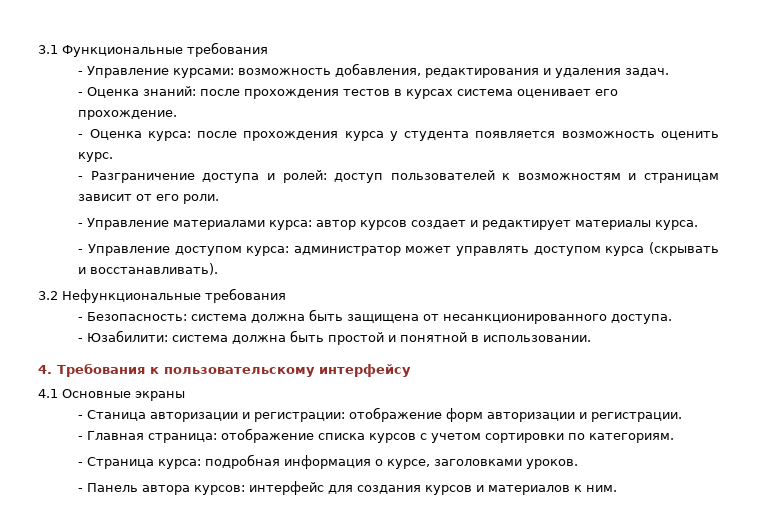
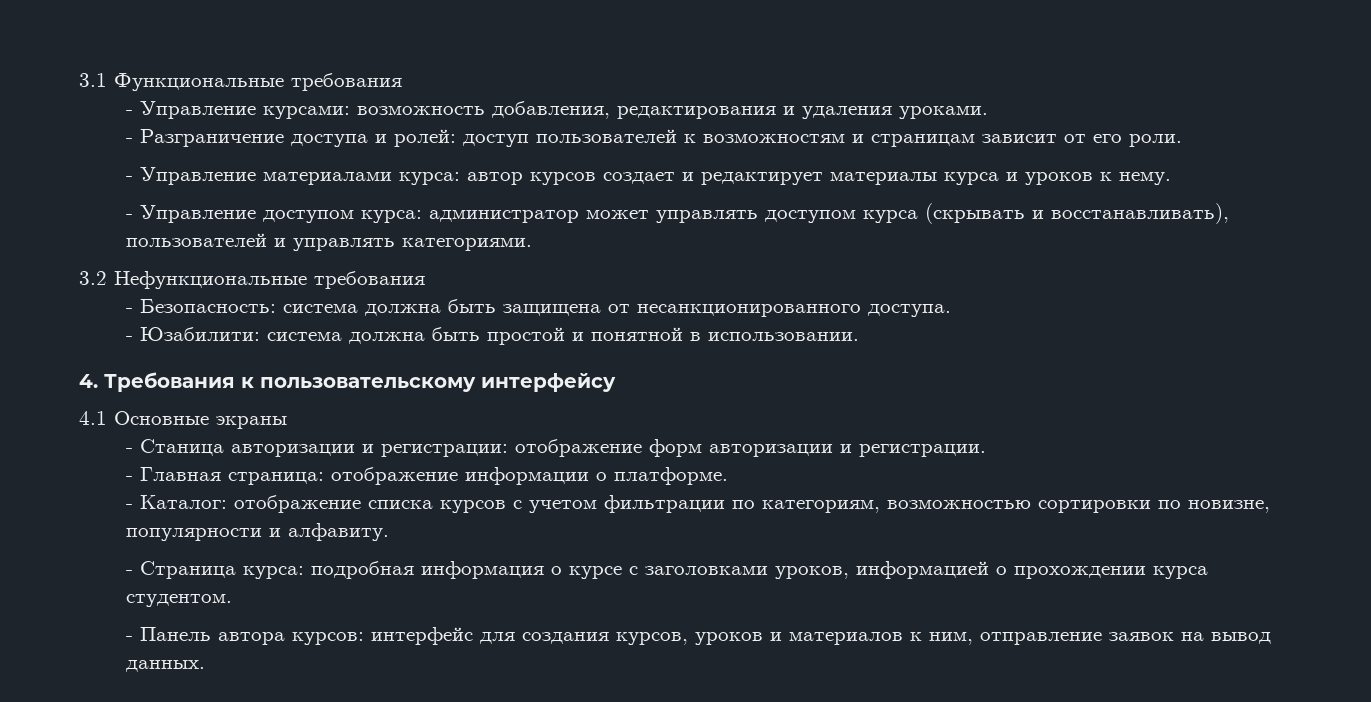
[625,68,670,77] [78,86,619,99] [78,110,178,120] [78,129,719,141] [78,152,114,162] задач. // - Оценка знаний: после прохождения тестов в курсах система оценивает его прохождение. // - Оценка курса: после прохождения курса у студента появляется возможность оценить курс. -> [899,106,989,119] уроками.
[655,220,699,230] курса. -> [944,172,1172,185] курса и уроков к нему.
[90,263,219,275] восстанавливать). -> [1051,203,1230,224] [126,233,533,251] восстанавливать), пользователей и управлять категориями.
[318,433,675,443] списка курсов с учетом сортировки по категориям. -> [465,467,729,485] [126,495,1271,513] [126,523,390,541] информации о платформе. // - Каталог: отображение списка курсов с учетом фильтрации по категориям, возможностью сортировки по новизне, популярности и алфавиту.
[387,459,579,469] курсе, заголовками уроков. -> [569,561,1209,579] [126,594,233,607] курсе с заголовками уроков, информацией о прохождении курса студентом.
[425,485,473,495] курсов -> [616,632,764,645] курсов, уроков
[586,485,618,492] ним. -> [929,632,1272,645] [126,660,206,672] ним, отправление заявок на вывод данных.

